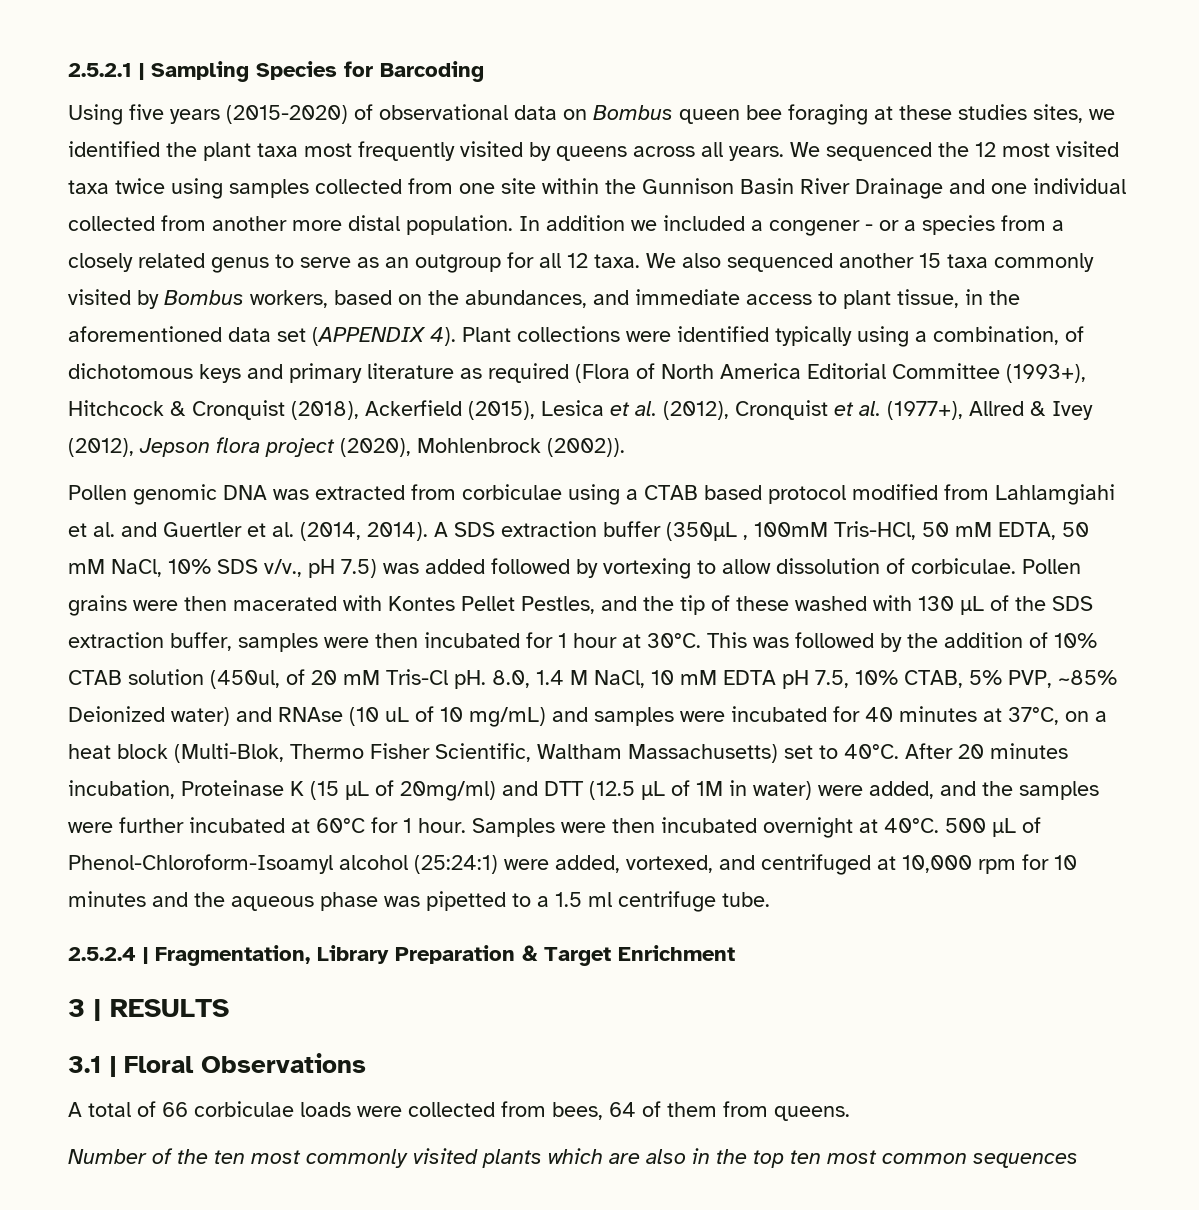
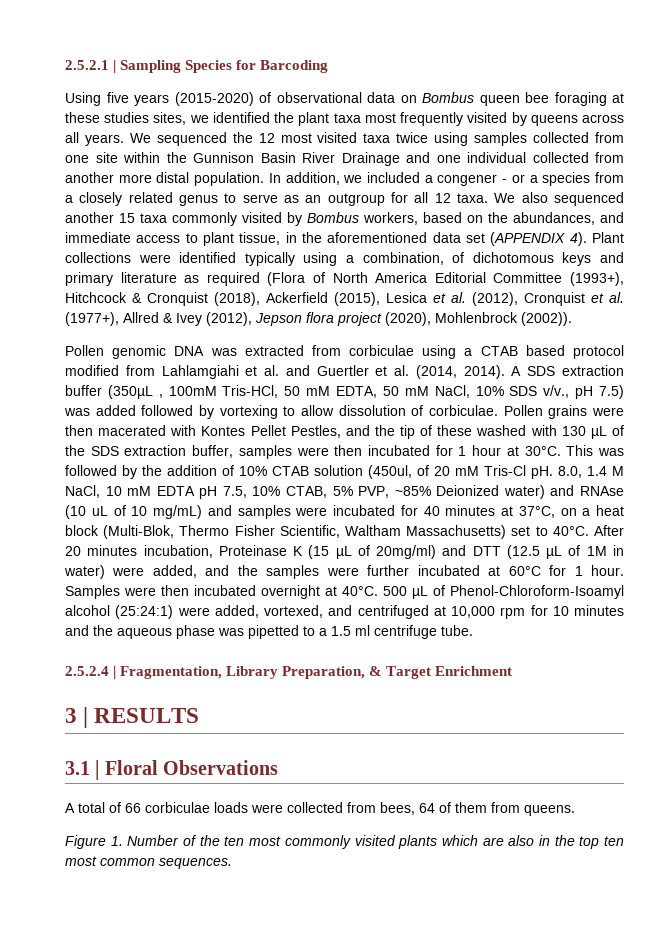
[546,215,625,231] addition -> [285,172,340,185] addition,
[395,945,515,964] Preparation -> [282,666,366,679] Preparation,
(850, 1113) none -> [65,835,123,849] Figure 1.
[973,1153,1078,1168] sequences -> [159,858,232,869] sequences.

